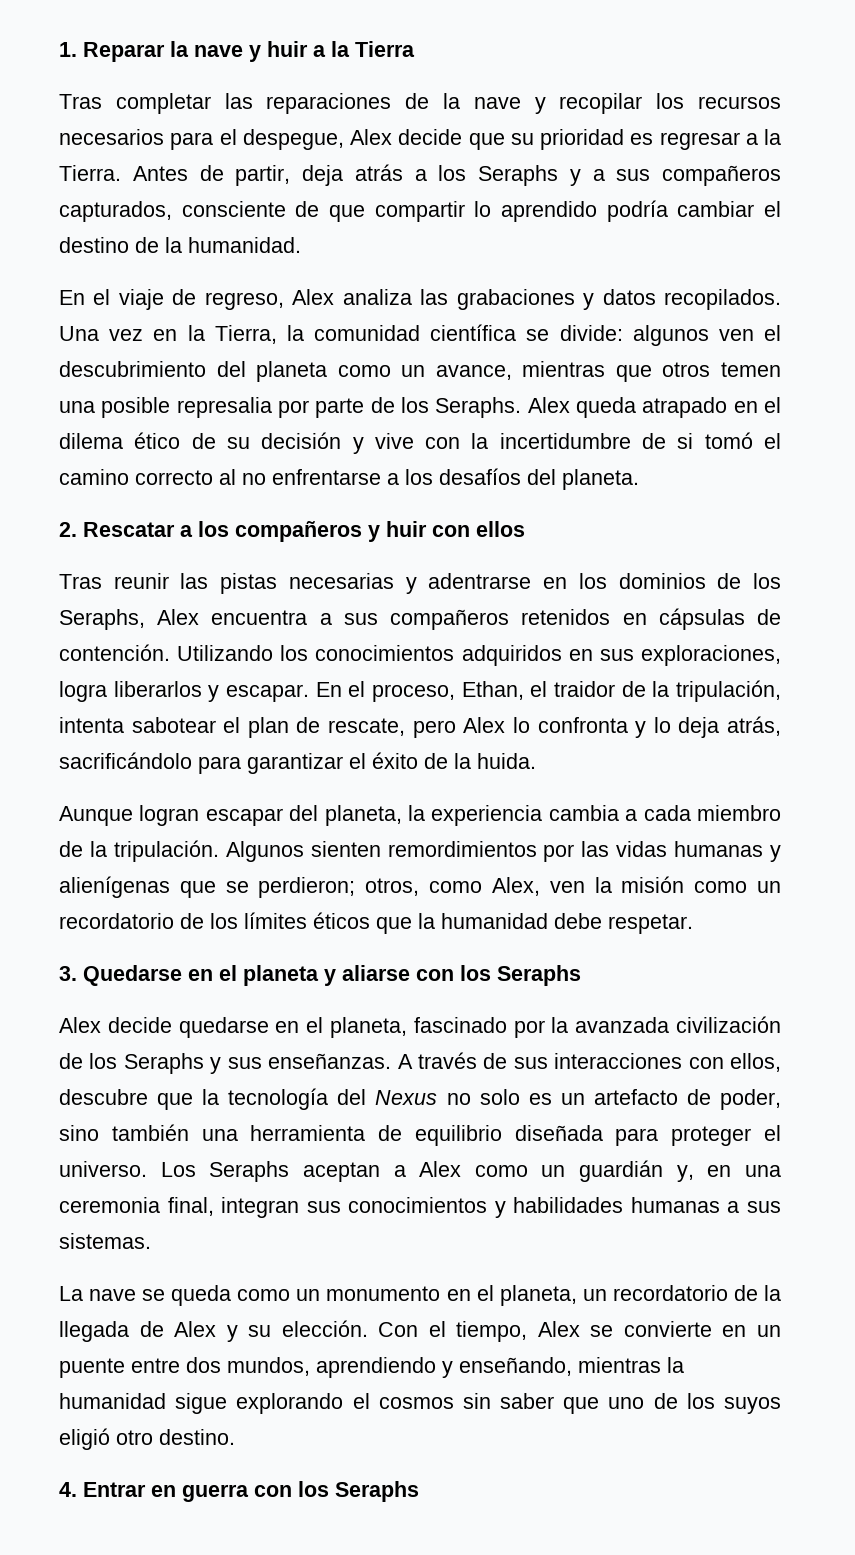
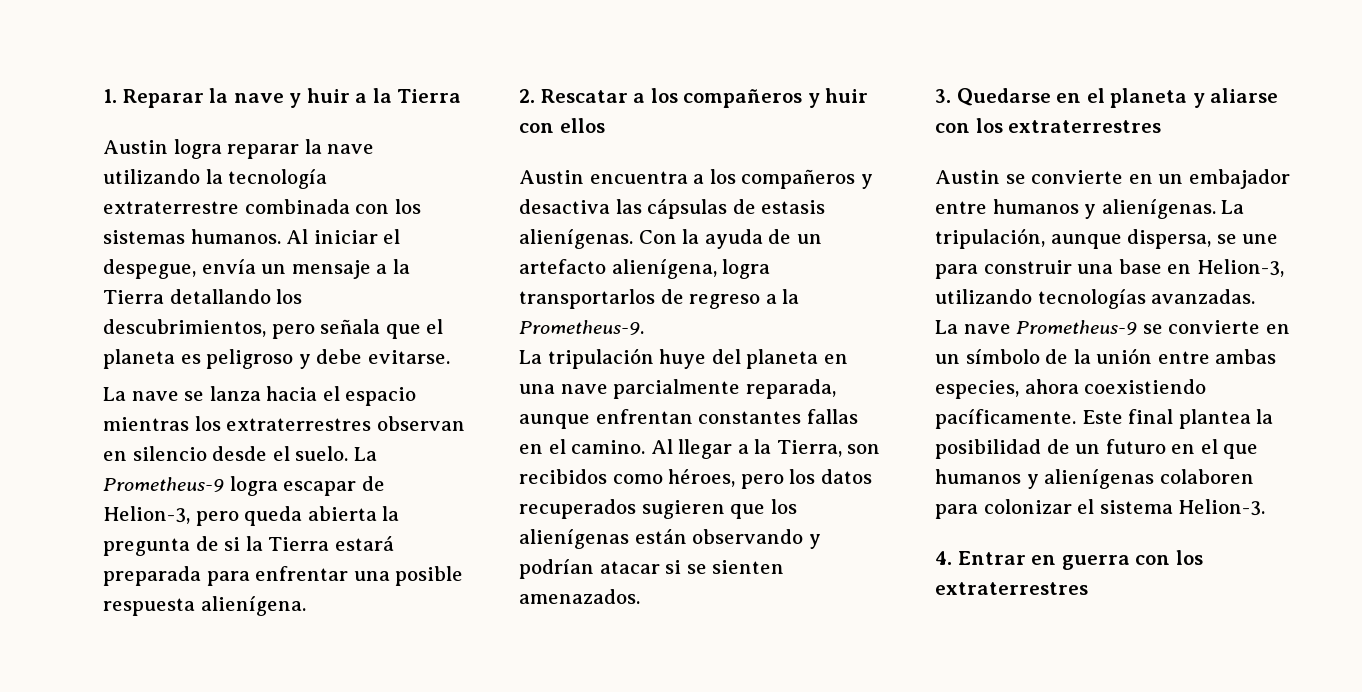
[59,93,781,114] [59,129,781,150] [59,164,781,186] [59,200,781,222] [59,237,301,253] [59,289,782,310] [59,324,781,346] [59,361,781,382] [59,397,782,418] [59,432,781,454] [59,468,639,490] Tras completar las reparaciones de la nave y recopilar los recursos necesarios para el despegue, Alex decide que su prioridad es regresar a la Tierra. Antes de partir, deja atrás a los Seraphs y a sus compañeros capturados, consciente de que compartir lo aprendido podría cambiar el destino de la humanidad. // En el viaje de regreso, Alex analiza las grabaciones y datos recopilados. Una vez en la Tierra, la comunidad científica se divide: algunos ven el descubrimiento del planeta como un avance, mientras que otros temen una posible represalia por parte de los Seraphs. Alex queda atrapado en el dilema ético de su decisión y vive con la incertidumbre de si tomó el camino correcto al no enfrentarse a los desafíos del planeta. -> [103,139,375,159] [103,169,328,189] [103,199,421,214] [103,229,401,244] [103,259,410,279] [103,289,303,304] [103,319,444,339] [103,349,450,369] [103,386,417,406] [103,416,465,431] [103,446,377,461] [103,476,385,496] [103,506,400,526] [103,536,394,556] [103,566,464,586] [103,596,306,616] Austin logra reparar la nave utilizando la tecnología extraterrestre combinada con los sistemas humanos. Al iniciar el despegue, envía un mensaje a la Tierra detallando los descubrimientos, pero señala que el planeta es peligroso y debe evitarse. // La nave se lanza hacia el espacio mientras los extraterrestres observan en silencio desde el suelo. La Prometheus-9 logra escapar de Helion-3, pero queda abierta la pregunta de si la Tierra estará preparada para enfrentar una posible respuesta alienígena.
[59,573,782,594] [59,608,781,630] [59,644,781,666] [59,680,781,702] [59,716,782,738] [59,752,536,774] [59,805,781,826] [59,840,781,862] [59,876,782,898] [59,912,693,934] Tras reunir las pistas necesarias y adentrarse en los dominios de los Seraphs, Alex encuentra a sus compañeros retenidos en cápsulas de contención. Utilizando los conocimientos adquiridos en sus exploraciones, logra liberarlos y escapar. En el proceso, Ethan, el traidor de la tripulación, intenta sabotear el plan de rescate, pero Alex lo confronta y lo deja atrás, sacrificándolo para garantizar el éxito de la huida. // Aunque logran escapar del planeta, la experiencia cambia a cada miembro de la tripulación. Algunos sienten remordimientos por las vidas humanas y alienígenas que se perdieron; otros, como Alex, ven la misión como un recordatorio de los límites éticos que la humanidad debe respetar. -> [519,169,873,189] [519,199,826,219] [519,229,822,249] [519,259,771,279] [519,289,800,309] [519,320,644,335] [519,348,848,369] [519,379,836,399] [519,409,858,429] [519,439,881,459] [519,469,872,489] [519,499,797,519] [519,529,821,549] [519,559,785,579] [519,589,640,604] Austin encuentra a los compañeros y desactiva las cápsulas de estasis alienígenas. Con la ayuda de un artefacto alienígena, logra transportarlos de regreso a la Prometheus-9. // La tripulación huye del planeta en una nave parcialmente reparada, aunque enfrentan constantes fallas en el camino. Al llegar a la Tierra, son recibidos como héroes, pero los datos recuperados sugieren que los alienígenas están observando y podrían atacar si se sienten amenazados.
[497,965,581,986] [59,1016,781,1038] [59,1052,781,1074] [59,1088,781,1110] [59,1124,782,1146] [59,1160,781,1182] [59,1197,781,1218] [59,1233,151,1249] [59,1285,782,1306] [59,1320,782,1342] [59,1357,684,1378] [59,1393,781,1414] [59,1428,235,1450] Seraphs // Alex decide quedarse en el planeta, fascinado por la avanzada civilización de los Seraphs y sus enseñanzas. A través de sus interacciones con ellos, descubre que la tecnología del Nexus no solo es un artefacto de poder, sino también una herramienta de equilibrio diseñada para proteger el universo. Los Seraphs aceptan a Alex como un guardián y, en una ceremonia final, integran sus conocimientos y habilidades humanas a sus sistemas. // La nave se queda como un monumento en el planeta, un recordatorio de la llegada de Alex y su elección. Con el tiempo, Alex se convierte en un puente entre dos mundos, aprendiendo y enseñando, mientras la humanidad sigue explorando el cosmos sin saber que uno de los suyos eligió otro destino. -> [1008,120,1162,133] [935,169,1290,189] [935,199,1245,219] [935,228,1279,249] [935,259,1284,279] [935,289,1256,309] [935,320,1290,335] [935,348,1277,364] [935,379,1207,399] [935,409,1274,429] [935,439,1259,459] [935,469,1254,489] [935,499,1266,519] extraterrestres // Austin se convierte en un embajador entre humanos y alienígenas. La tripulación, aunque dispersa, se une para construir una base en Helion-3, utilizando tecnologías avanzadas. // La nave Prometheus-9 se convierte en un símbolo de la unión entre ambas especies, ahora coexistiendo pacíficamente. Este final plantea la posibilidad de un futuro en el que humanos y alienígenas colaboren para colonizar el sistema Helion-3.
[335,1481,419,1502] Seraphs -> [935,582,1088,595] extraterrestres

